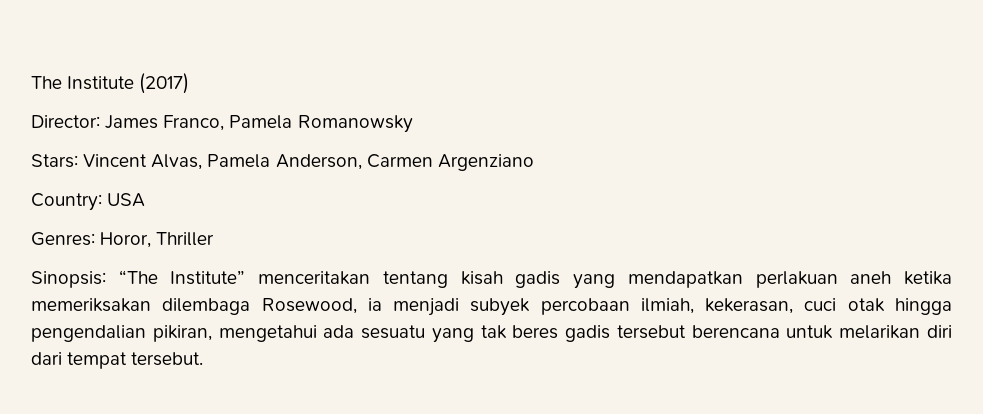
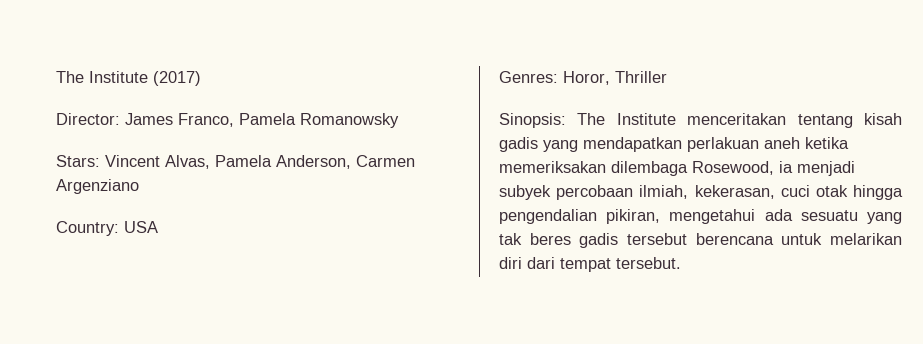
[118,270,246,285] “The Institute” -> [577,113,676,125] The Institute

